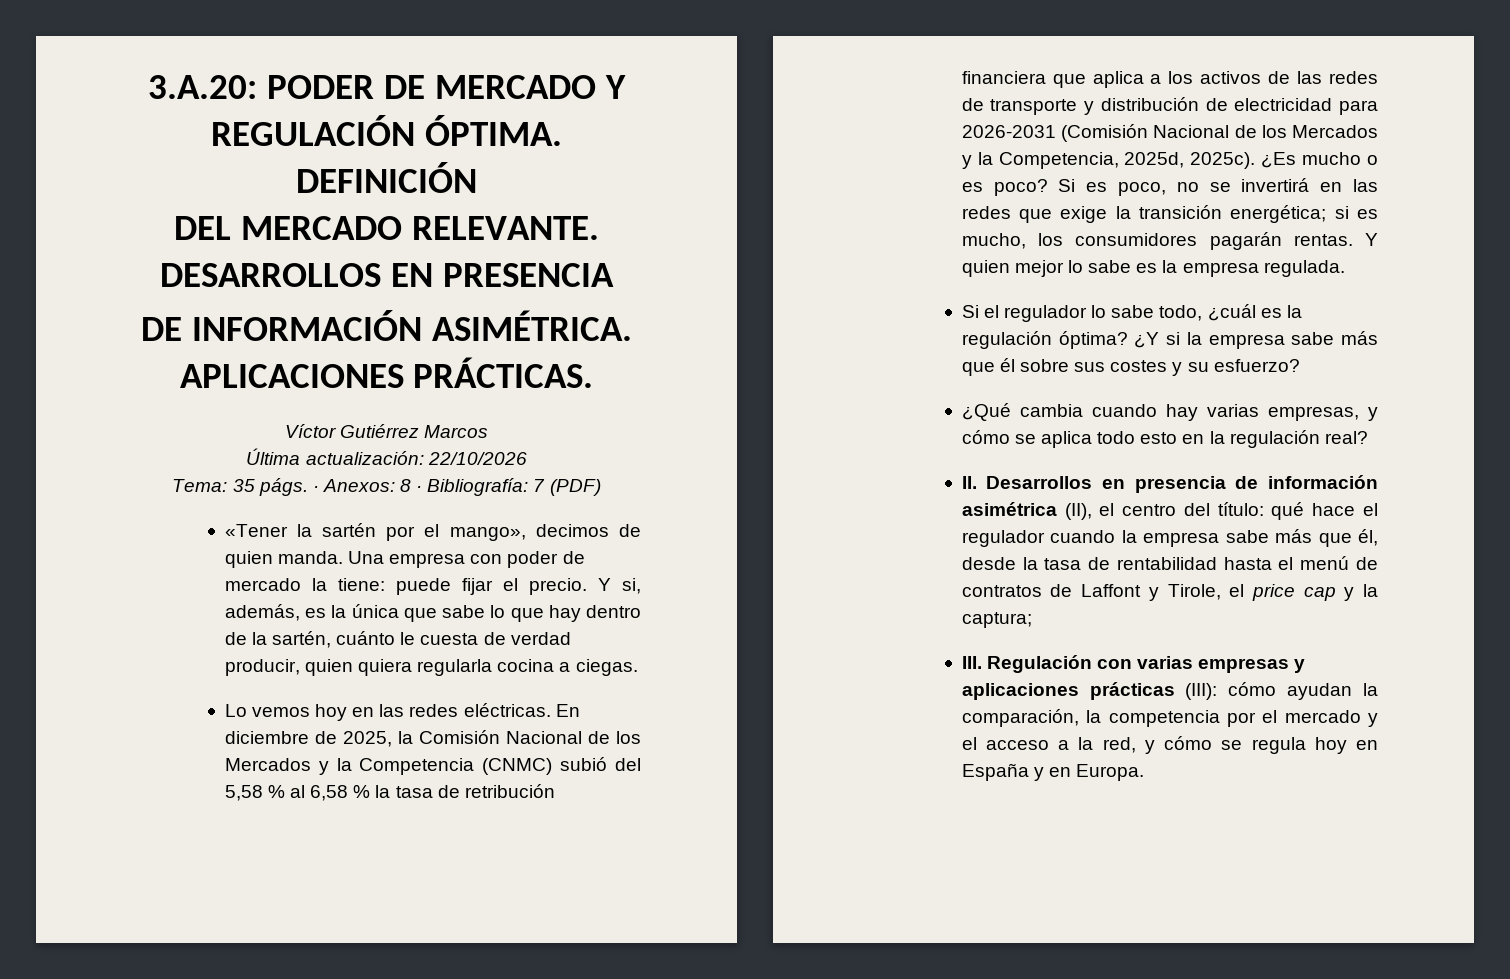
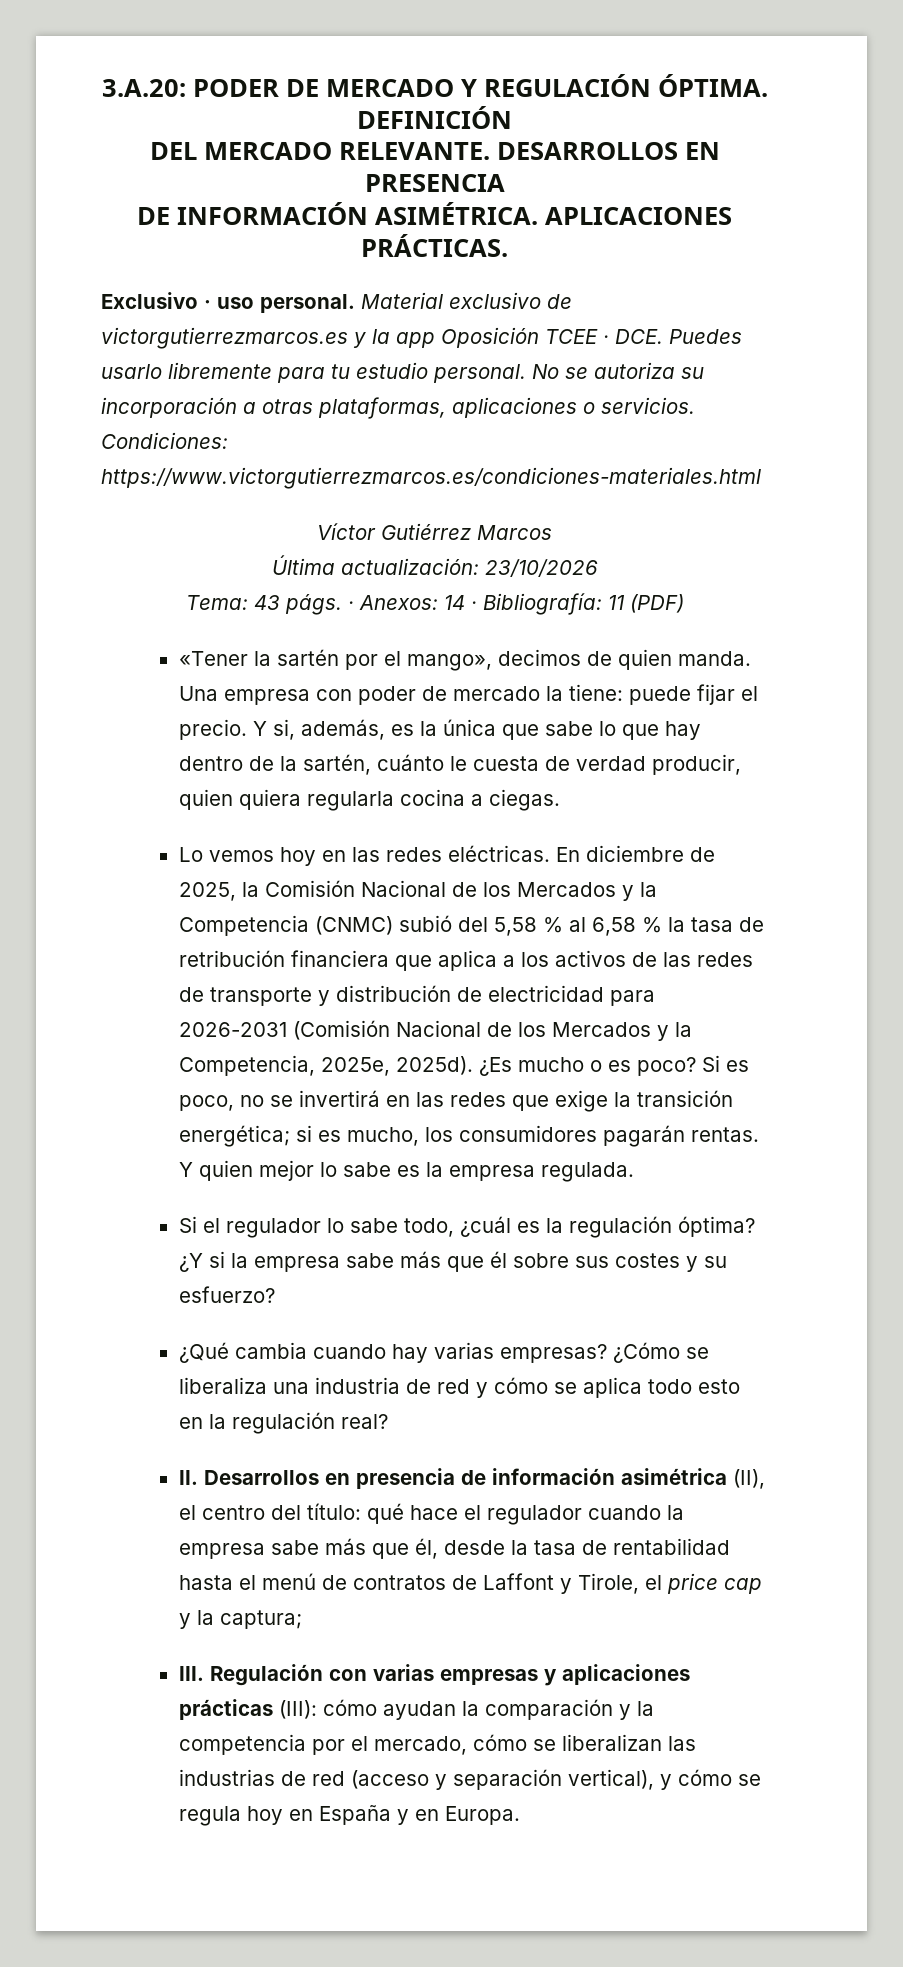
(594, 372) none -> [101,292,572,313] [101,327,742,349] [101,362,704,383] [101,397,695,419] [101,432,228,449] [101,467,761,489] // Exclusivo · uso personal. Material exclusivo de victorgutierrezmarcos.es y la app Oposición TCEE · DCE. Puedes usarlo libremente para tu estudio personal. No se autoriza su incorporación a otras plataformas, aplicaciones o servicios. Condiciones: https://www.victorgutierrezmarcos.es/condiciones-materiales.html
[427,452,527,465] 22/10/2026 -> [484,559,598,577] 23/10/2026
[232,479,255,492] 35 -> [253,595,280,610] 43
[400,479,412,492] 8 -> [443,595,465,610] 14
[533,479,546,492] 7 -> [607,595,625,610] 11
[1124,152,1256,169] 2025d, 2025c). -> [320,1056,473,1076] 2025e, 2025d).
[1267,406,1359,421] empresas, -> [499,1342,709,1363] [178,1377,470,1394] empresas? ¿Cómo se liberaliza una industria de red
[961,709,1079,727] comparación, -> [484,1699,631,1720] comparación y
[1284,710,1378,727] [961,737,1136,753] mercado y el acceso a la red, -> [373,1734,696,1755] [178,1769,654,1790] mercado, cómo se liberalizan las industrias de red (acceso y separación vertical),

